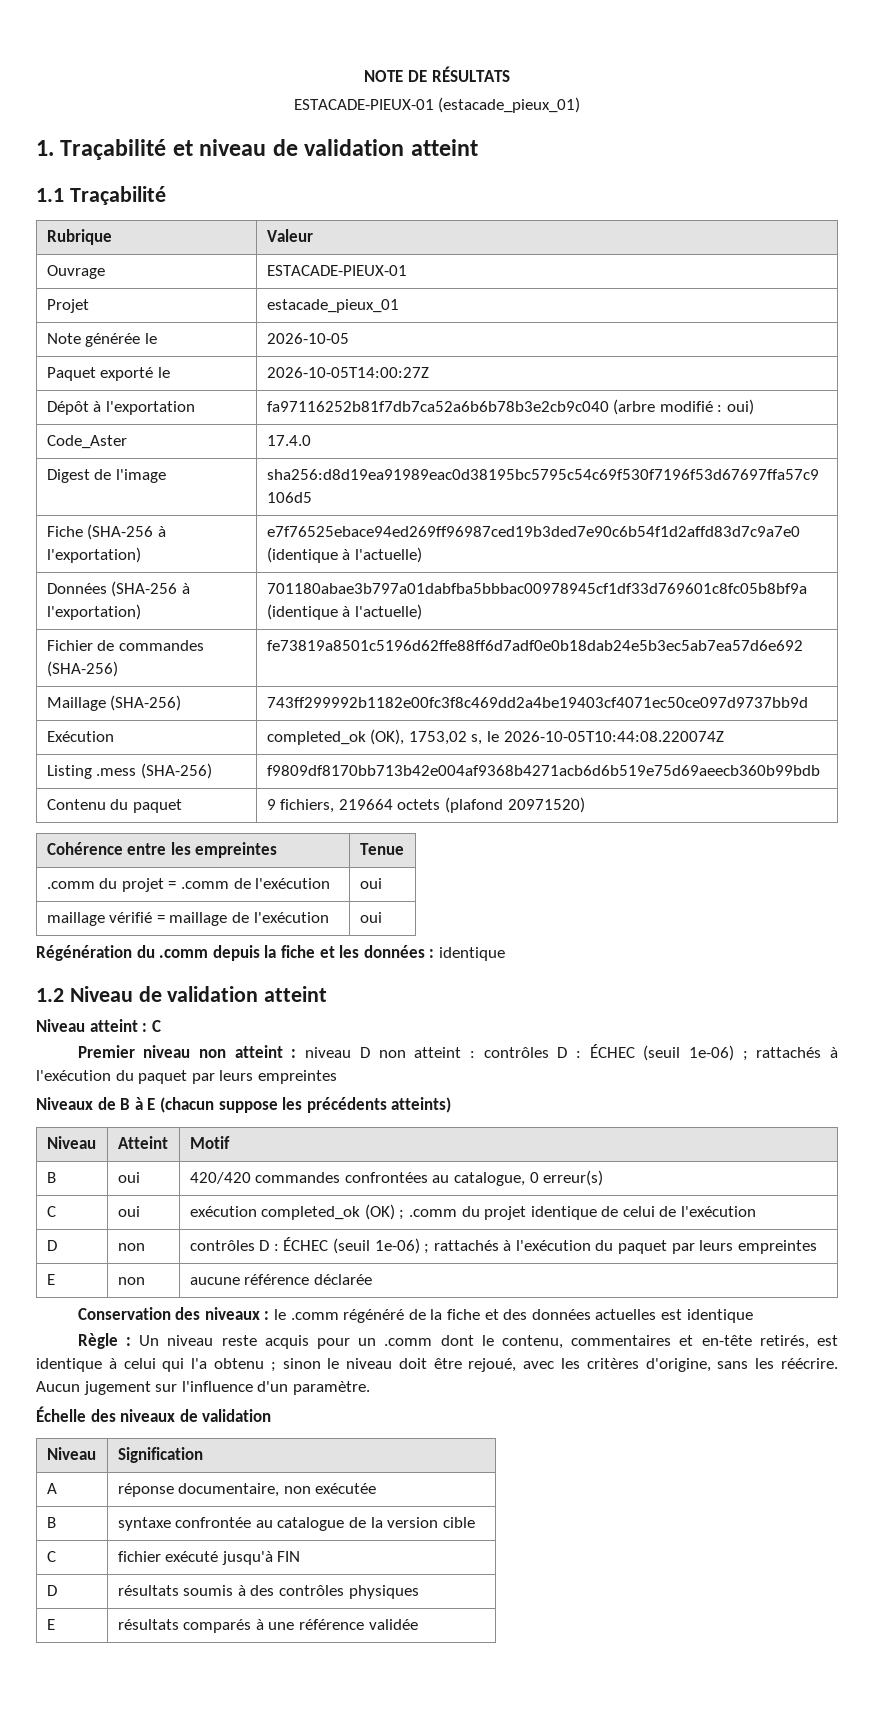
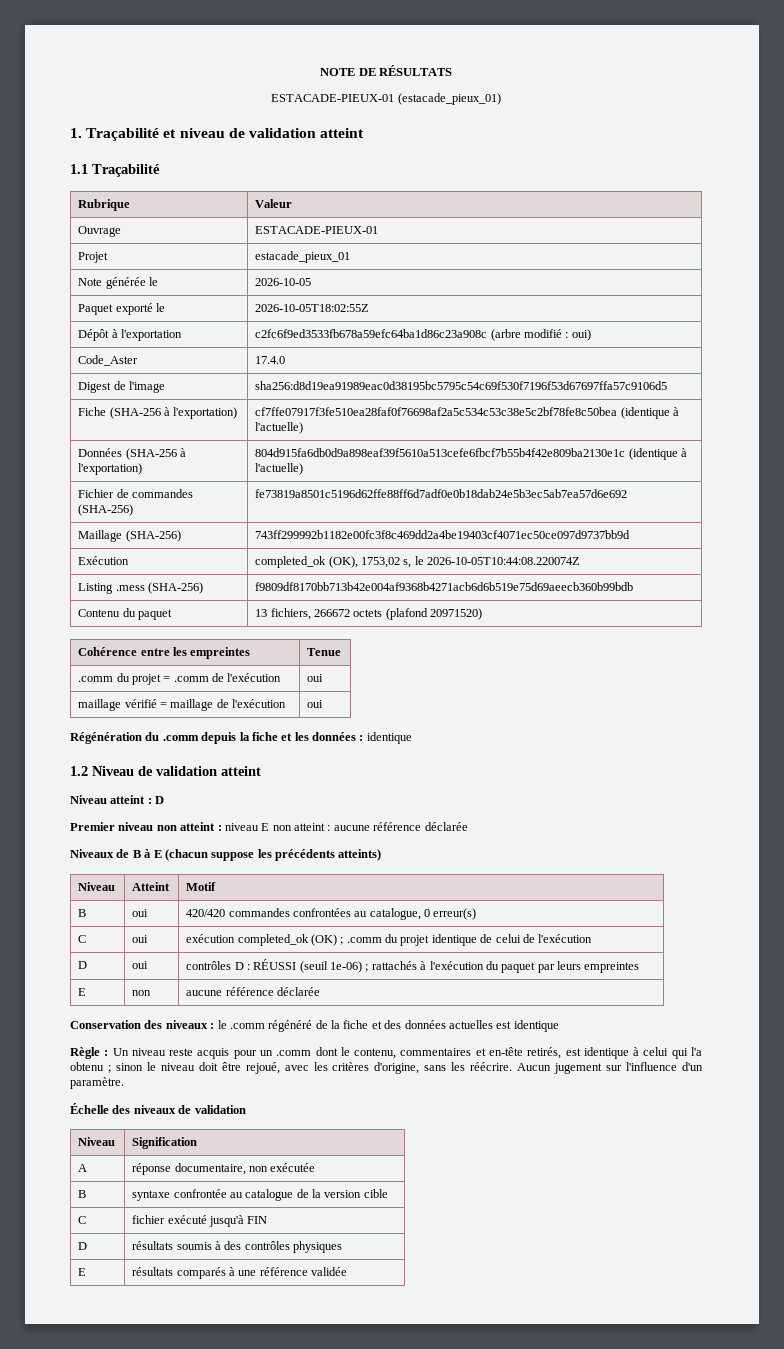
[266,367,429,378] 2026-10-05T14:00:27Z -> [255,304,370,312] 2026-10-05T18:02:55Z
[266,401,609,412] fa97116252b81f7db7ca52a6b6b78b3e2cb9c040 -> [255,329,488,338] c2fc6f9ed3533fb678a59efc64ba1d86c23a908c
[266,526,800,537] e7f76525ebace94ed269ff96987ced19b3ded7e90c6b54f1d2affd83d7c9a7e0 -> [255,407,618,416] cf7ffe07917f3fe510ea28faf0f76698af2a5c534c53c38e5c2bf78fe8c50bea
[266,583,807,594] 701180abae3b797a01dabfba5bbbac00978945cf1df33d769601c8fc05b8bf9a -> [255,448,626,457] 804d915fa6db0d9a898eaf39f5610a513cefe6fbcf7b55b4f42e809ba2130e1c
[266,799,393,813] 9 fichiers, 219664 -> [255,608,350,620] 13 fichiers, 266672
[151,1020,161,1032] C -> [155,796,165,804] D
[359,1044,838,1061] [36,1070,337,1084] D non atteint : contrôles D : ÉCHEC (seuil 1e-06) ; rattachés à l'exécution du paquet par leurs empreintes -> [261,822,468,831] E non atteint : aucune référence déclarée
[117,1243,145,1251] [189,1237,329,1251] non | contrôles D : ÉCHEC -> [132,961,149,969] [186,959,297,970] oui | contrôles D : RÉUSSI

